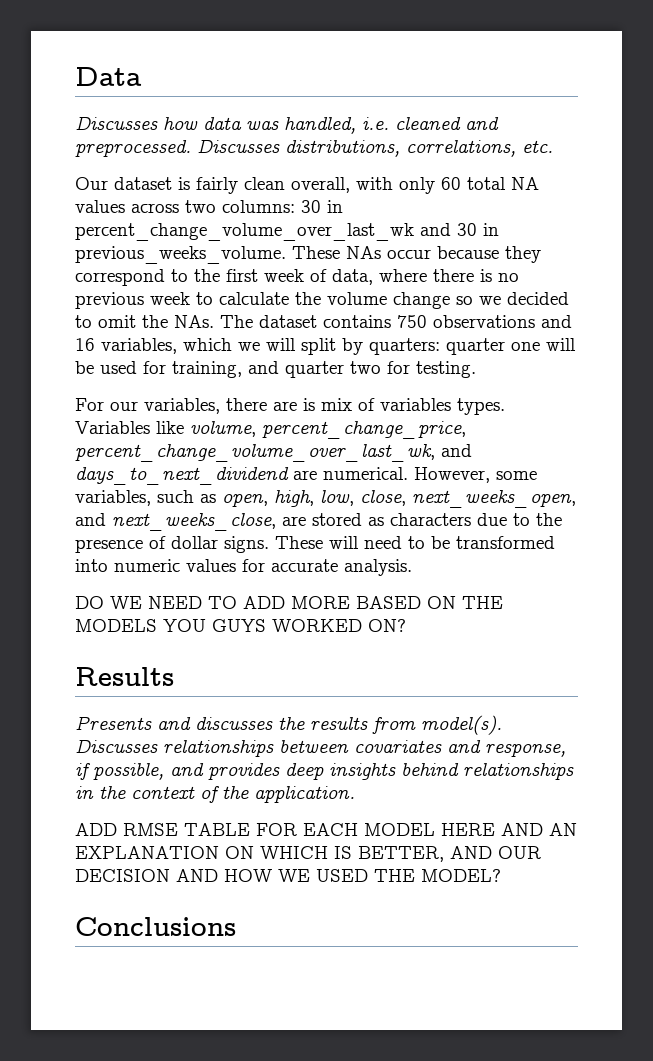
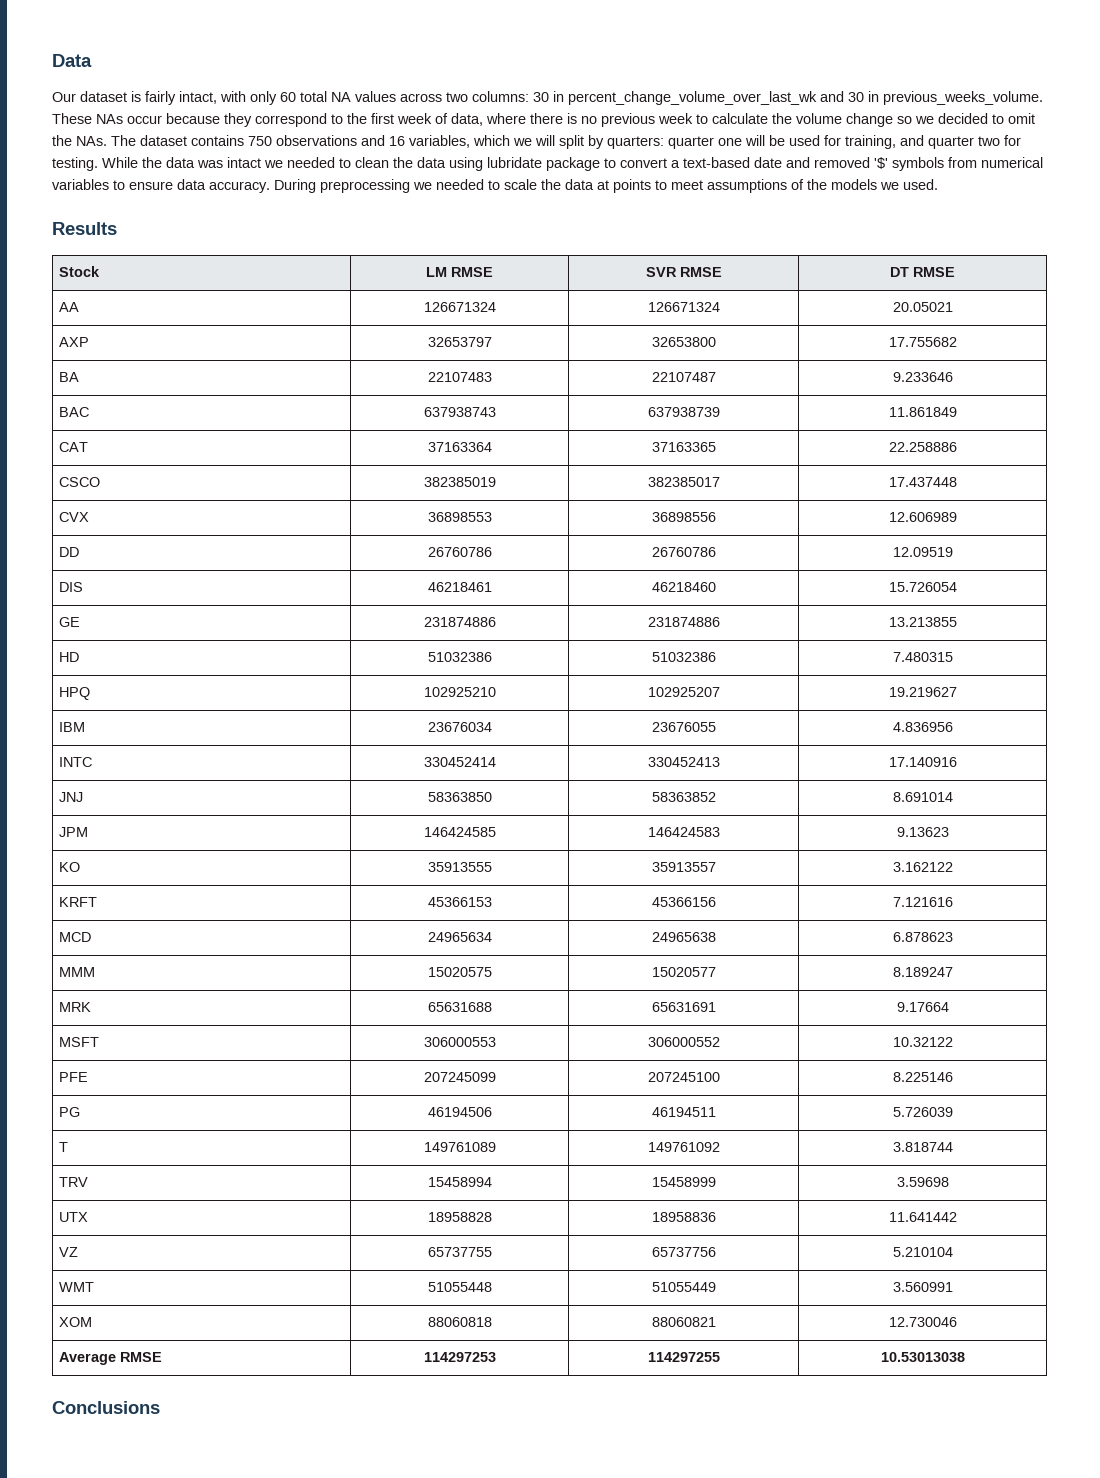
[75,116,499,134] [75,139,553,157] // Discusses how data was handled, i.e. cleaned and preprocessed. Discusses distributions, correlations, etc. -> (92, 60) none
[244,177,350,193] clean overall, -> [179,91,217,104] intact,
[75,398,505,415] [75,421,466,439] [75,444,472,462] [75,467,537,485] [75,490,576,508] [75,513,562,531] [75,536,555,553] [75,559,412,576] [75,596,503,609] [75,619,406,632] [75,667,174,686] [75,715,502,735] [75,739,566,757] [75,763,574,780] [75,786,355,803] [75,823,577,836] [75,846,541,862] [75,869,501,882] // For our variables, there are is mix of variables types. Variables like volume, percent_change_price, percent_change_volume_over_last_wk, and days_to_next_dividend are numerical. However, some variables, such as open, high, low, close, next_weeks_open, and next_weeks_close, are stored as characters due to the presence of dollar signs. These will need to be transformed into numeric values for accurate analysis. // DO WE NEED TO ADD MORE BASED ON THE MODELS YOU GUYS WORKED ON? // Results // Presents and discusses the results from model(s). Discusses relationships between covariates and response, if possible, and provides deep insights behind relationships in the context of the application. // ADD RMSE TABLE FOR EACH MODEL HERE AND AN EXPLANATION ON WHICH IS BETTER, AND OUR DECISION AND HOW WE USED THE MODEL? -> [102,157,1043,171] [52,179,938,193] [52,222,117,235] [58,266,100,277] [425,267,493,277] [645,267,722,277] [890,267,955,277] [58,302,79,312] [423,302,496,312] [647,302,720,312] [892,302,953,312] [58,337,89,347] [427,337,492,347] [651,337,716,347] [888,337,957,347] [58,372,79,382] [427,372,492,382] [651,372,716,382] [892,372,953,382] [58,407,89,417] [423,407,496,417] [647,407,720,417] [888,407,957,417] [58,442,88,452] [427,442,492,452] [651,442,716,452] [888,442,957,452] [58,477,100,487] [423,477,496,487] [647,477,720,487] [888,477,957,487] [58,512,89,522] [427,512,492,522] [651,512,716,522] [888,512,957,522] [58,547,79,557] [427,547,492,557] [651,547,716,557] [892,547,953,557] [58,582,83,592] [427,582,492,592] [651,582,716,592] [888,582,957,592] [58,617,80,627] [423,617,496,627] [647,617,720,627] [888,617,957,627] [58,652,79,662] [427,652,492,662] [651,652,716,662] [892,652,953,662] [58,687,90,700] [423,687,496,697] [647,687,720,697] [888,687,957,697] [58,722,85,732] [427,722,492,732] [651,722,716,732] [892,722,953,732] [58,757,92,767] [423,757,496,767] [647,757,720,767] [888,757,957,767] [58,792,83,802] [427,792,492,802] [651,792,716,802] [892,792,953,802] [58,827,88,837] [423,827,496,837] [647,827,720,837] [896,827,949,837] [58,862,80,872] [427,862,492,872] [651,862,716,872] [892,862,953,872] [58,897,97,907] [427,897,492,907] [651,897,716,907] [892,897,953,907] [58,932,91,942] [427,932,492,942] [651,932,716,942] [892,932,953,942] [58,967,95,977] [427,967,492,977] [651,967,716,977] [892,967,953,977] [58,1002,91,1012] [427,1002,492,1012] [651,1002,716,1012] [896,1002,949,1012] [58,1037,99,1047] [423,1037,496,1047] [647,1037,720,1047] [892,1037,953,1047] [58,1072,88,1082] [423,1072,496,1082] [647,1072,720,1082] [892,1072,953,1082] [58,1107,80,1117] [427,1107,492,1117] [651,1107,716,1117] [892,1107,953,1117] [58,1142,68,1152] [423,1142,496,1152] [647,1142,720,1152] [892,1142,953,1152] [58,1177,88,1187] [427,1177,492,1187] [651,1177,716,1187] [896,1177,949,1187] [58,1212,88,1222] [427,1212,492,1222] [651,1212,716,1222] [888,1212,957,1222] [58,1247,78,1257] [427,1247,492,1257] [651,1247,716,1257] [892,1247,953,1257] [58,1282,94,1292] [427,1282,492,1292] [651,1282,716,1292] [892,1282,953,1292] [58,1317,92,1327] [427,1317,492,1327] [651,1317,716,1327] [888,1317,957,1327] [58,1352,162,1365] [423,1352,496,1362] [647,1352,720,1362] [880,1352,965,1362] While the data was intact we needed to clean the data using lubridate package to convert a text-based date and removed '$' symbols from numerical variables to ensure data accuracy. During preprocessing we needed to scale the data at points to meet assumptions of the models we used. // Results // Stock | LM RMSE | SVR RMSE | DT RMSE // AA | 126671324 | 126671324 | 20.05021 // AXP | 32653797 | 32653800 | 17.755682 // BA | 22107483 | 22107487 | 9.233646 // BAC | 637938743 | 637938739 | 11.861849 // CAT | 37163364 | 37163365 | 22.258886 // CSCO | 382385019 | 382385017 | 17.437448 // CVX | 36898553 | 36898556 | 12.606989 // DD | 26760786 | 26760786 | 12.09519 // DIS | 46218461 | 46218460 | 15.726054 // GE | 231874886 | 231874886 | 13.213855 // HD | 51032386 | 51032386 | 7.480315 // HPQ | 102925210 | 102925207 | 19.219627 // IBM | 23676034 | 23676055 | 4.836956 // INTC | 330452414 | 330452413 | 17.140916 // JNJ | 58363850 | 58363852 | 8.691014 // JPM | 146424585 | 146424583 | 9.13623 // KO | 35913555 | 35913557 | 3.162122 // KRFT | 45366153 | 45366156 | 7.121616 // MCD | 24965634 | 24965638 | 6.878623 // MMM | 15020575 | 15020577 | 8.189247 // MRK | 65631688 | 65631691 | 9.17664 // MSFT | 306000553 | 306000552 | 10.32122 // PFE | 207245099 | 207245100 | 8.225146 // PG | 46194506 | 46194511 | 5.726039 // T | 149761089 | 149761092 | 3.818744 // TRV | 15458994 | 15458999 | 3.59698 // UTX | 18958828 | 18958836 | 11.641442 // VZ | 65737755 | 65737756 | 5.210104 // WMT | 51055448 | 51055449 | 3.560991 // XOM | 88060818 | 88060821 | 12.730046 // Average RMSE | 114297253 | 114297255 | 10.53013038

